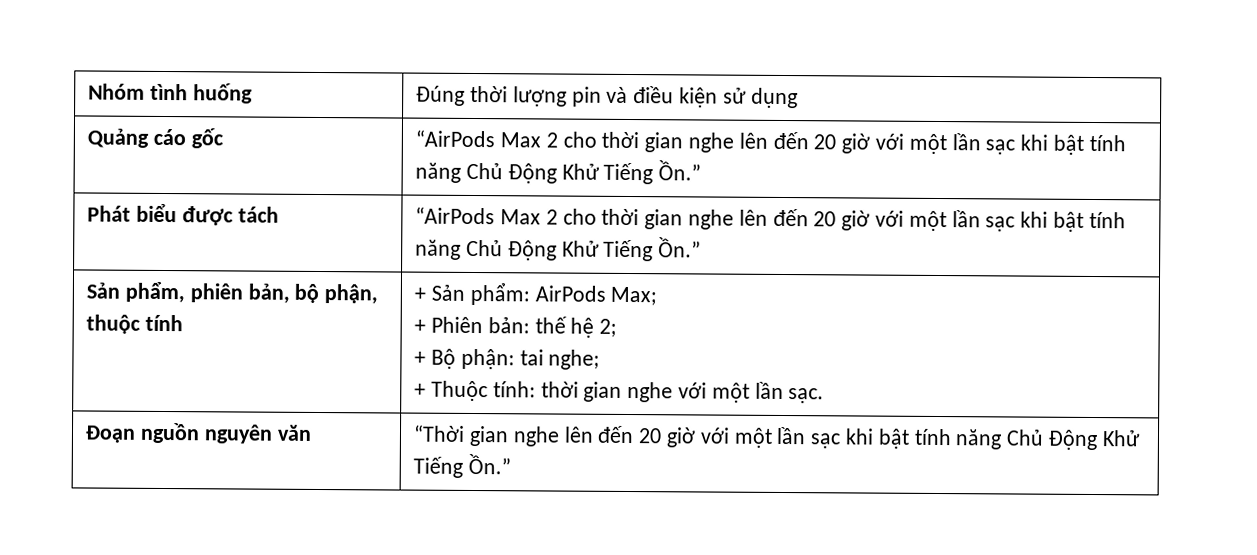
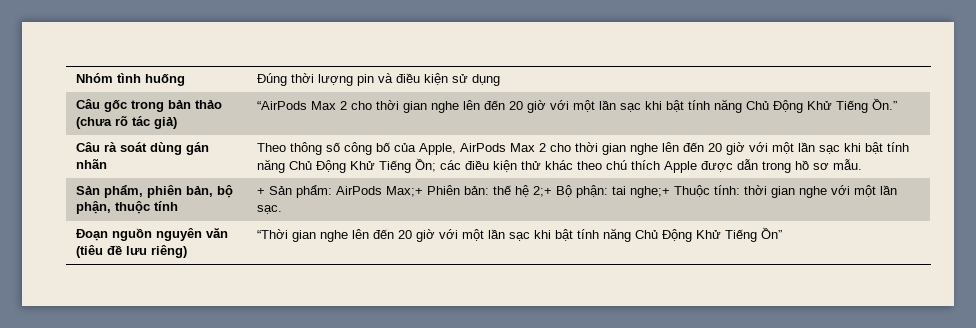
[87,128,186,148] Quảng cáo -> [75,99,100,109] Câu
(223, 138) none -> [130,100,222,112] [75,116,177,129] trong bản thảo (chưa rõ tác giả)
[87,203,279,226] [415,206,496,225] Phát biểu được tách | “AirPods -> [75,142,209,155] [75,159,107,169] [256,142,506,155] Câu rà soát dùng gán nhãn | Theo thông số công bố của Apple, AirPods
[658,237,702,258] Ồn.” -> [414,158,862,173] Ồn; các điều kiện thử khác theo chú thích Apple được dẫn trong hồ sơ mẫu.
[610,286,658,306] [414,319,427,333] Max; // + -> [385,186,423,197] Max;+
[599,318,618,337] [414,351,427,365] 2; // + -> [532,186,552,197] 2;+
[548,349,601,370] [414,383,427,397] nghe; // + -> [629,186,670,198] nghe;+
(312, 432) none -> [75,245,187,258] (tiêu đề lưu riêng)
[467,453,511,475] Ồn.” -> [760,227,782,239] Ồn”

